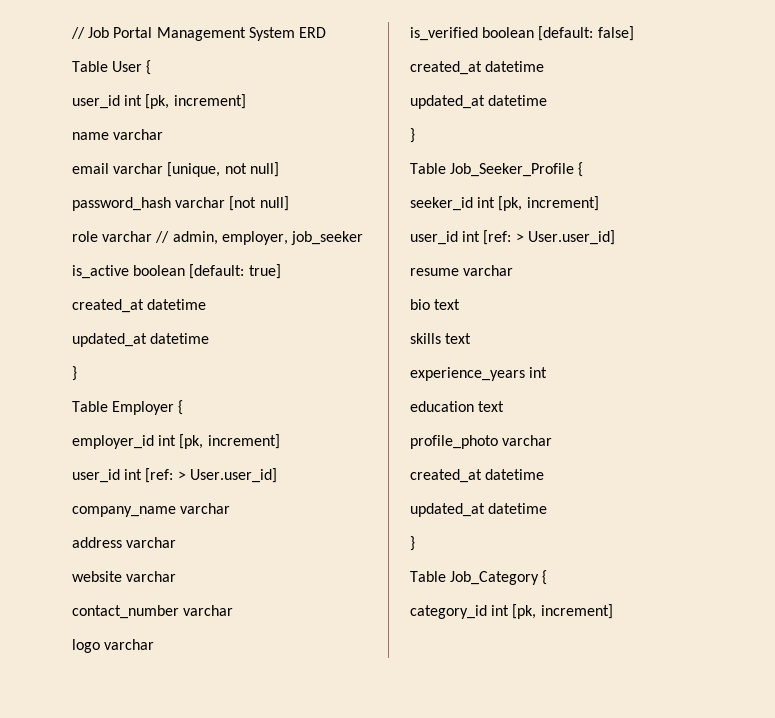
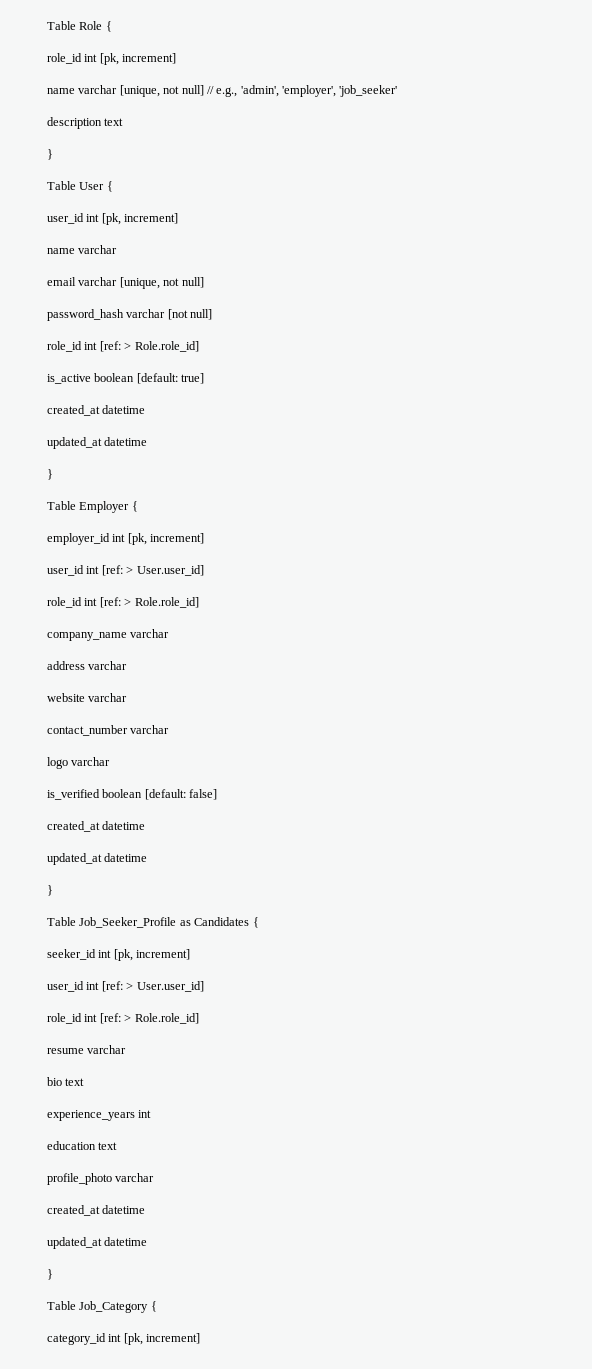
[71,27,326,41] // Job Portal Management System ERD -> [47,21,112,32] [47,53,177,65] [47,85,398,97] [47,117,124,129] [47,149,53,160] Table Role { // role_id int [pk, increment] // name varchar [unique, not null] // e.g., 'admin', 'employer', 'job_seeker' // description text // }
[72,231,363,245] role varchar // admin, employer, job_seeker -> [47,341,199,352] role_id int [ref: > Role.role_id]
(277, 475) none -> [47,597,199,608] // role_id int [ref: > Role.role_id]
(575, 170) none -> [179,917,250,926] as Candidates
(615, 237) none -> [47,1013,199,1024] // role_id int [ref: > Role.role_id]
[410,333,472,344] // skills text -> (85, 1082) none

